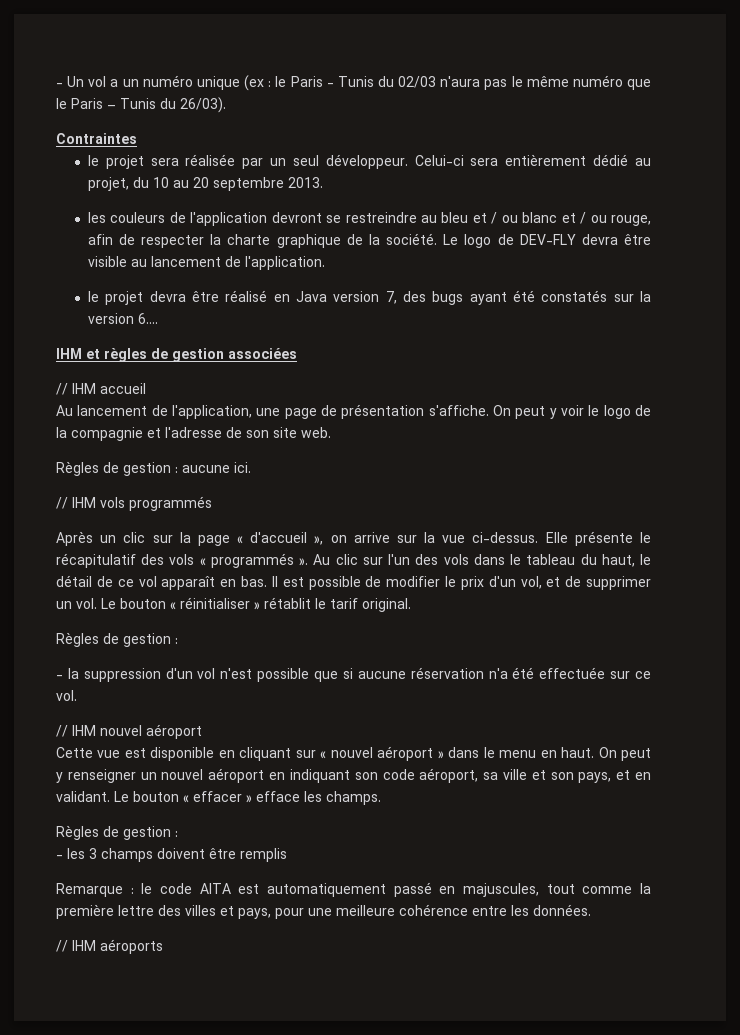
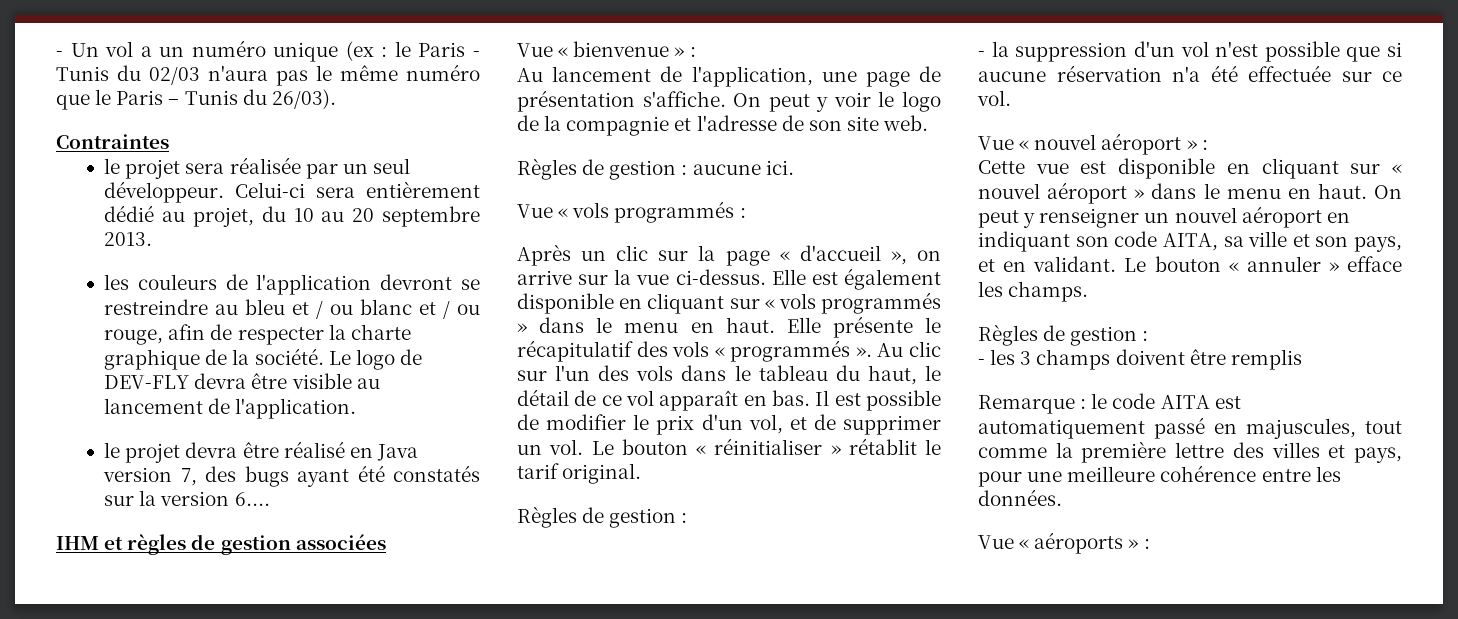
[56,383,146,395] // IHM accueil -> [517,41,696,57] Vue « bienvenue » :
[56,496,212,511] // IHM vols programmés -> [517,201,746,223] Vue « vols programmés :
(568, 537) none -> [811,268,941,290] [517,292,942,314] [517,317,821,333] est également disponible en cliquant sur « vols programmés » dans le menu en haut. Elle
[56,724,202,739] // IHM nouvel aéroport -> [978,133,1208,155] Vue « nouvel aéroport » :
[419,768,479,783] aéroport, -> [1162,233,1218,251] AITA,
[193,791,242,802] effacer -> [1246,256,1321,272] annuler
[56,939,163,954] // IHM aéroports -> [978,532,1150,554] Vue « aéroports » :

